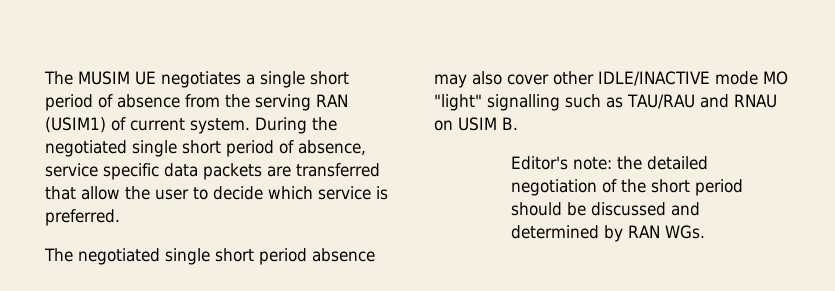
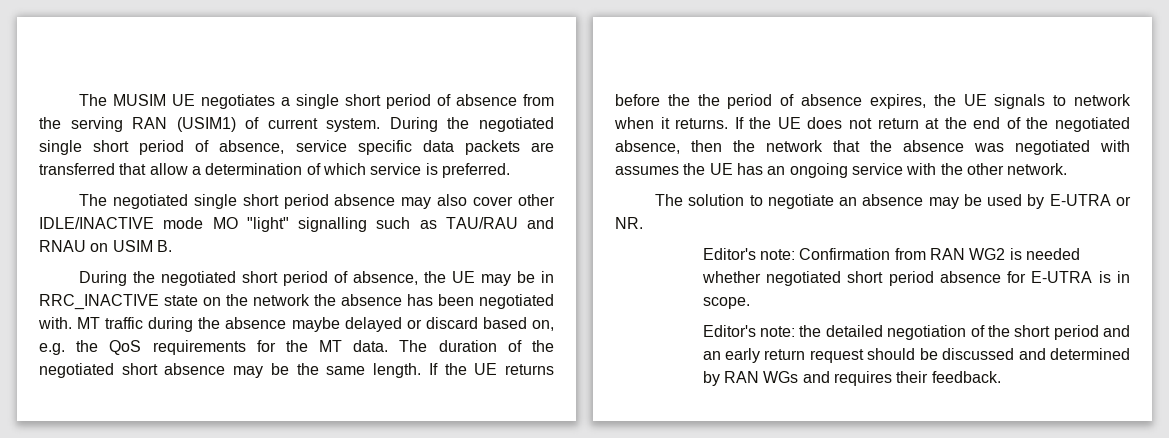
[125,186,263,200] the user to decide -> [191,163,321,175] a determination of
(518, 123) none -> [78,271,554,286] [39,294,554,310] [38,317,554,332] [39,340,554,355] [39,363,555,378] [615,94,1131,109] [614,117,1130,132] [615,140,1130,155] [615,163,1068,178] [654,194,1131,209] [615,217,643,229] [702,248,1080,260] [701,271,1130,286] [702,297,750,309] // During the negotiated short period of absence, the UE may be in RRC_INACTIVE state on the network the absence has been negotiated with. MT traffic during the absence maybe delayed or discard based on, e.g. the QoS requirements for the MT data. The duration of the negotiated short absence may be the same length. If the UE returns before the the period of absence expires, the UE signals to network when it returns. If the UE does not return at the end of the negotiated absence, then the network that the absence was negotiated with assumes the UE has an ongoing service with the other network. // The solution to negotiate an absence may be used by E-UTRA or NR. // Editor's note: Confirmation from RAN WG2 is needed whether negotiated short period absence for E-UTRA is in scope.
(743, 187) none -> [1103,325,1130,337] [702,348,864,363] and an early return request
[664,225,705,239] WGs. -> [763,371,1001,386] WGs and requires their feedback.

